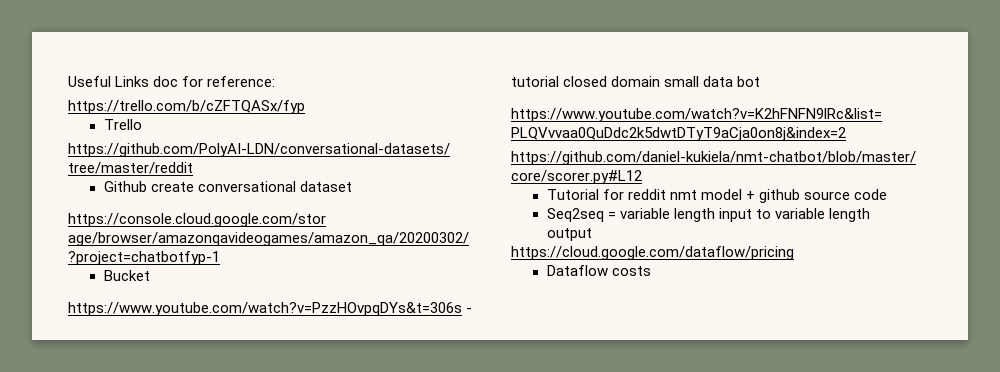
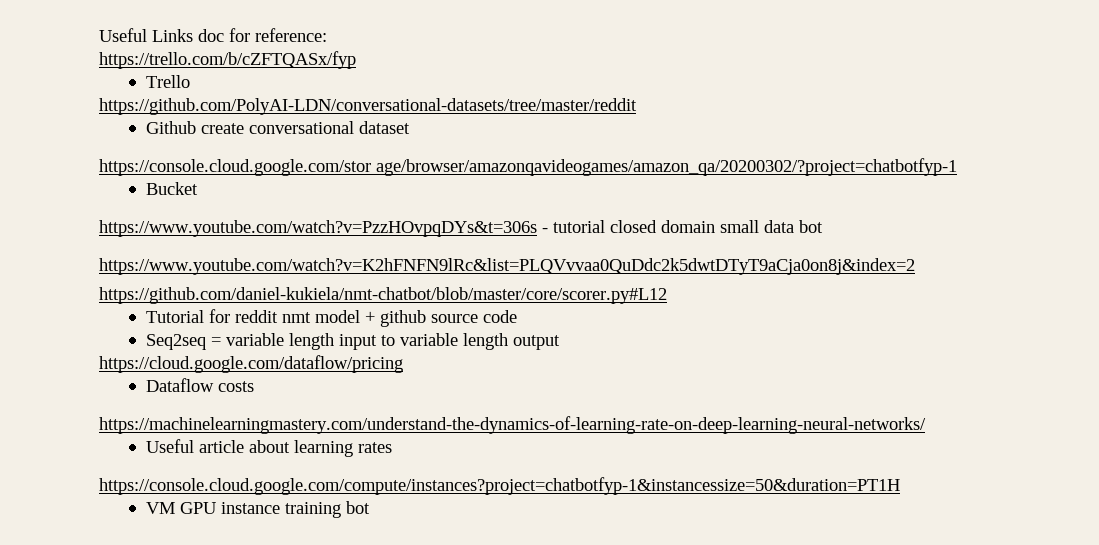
(651, 271) none -> [99,416,926,434] [145,439,392,457] [99,477,900,495] [145,501,370,518] // https://machinelearningmastery.com/understand-the-dynamics-of-learning-rate-on-deep-learning-neural-networks/ // Useful article about learning rates // https://console.cloud.google.com/compute/instances?project=chatbotfyp-1&instancessize=50&duration=PT1H // VM GPU instance training bot

